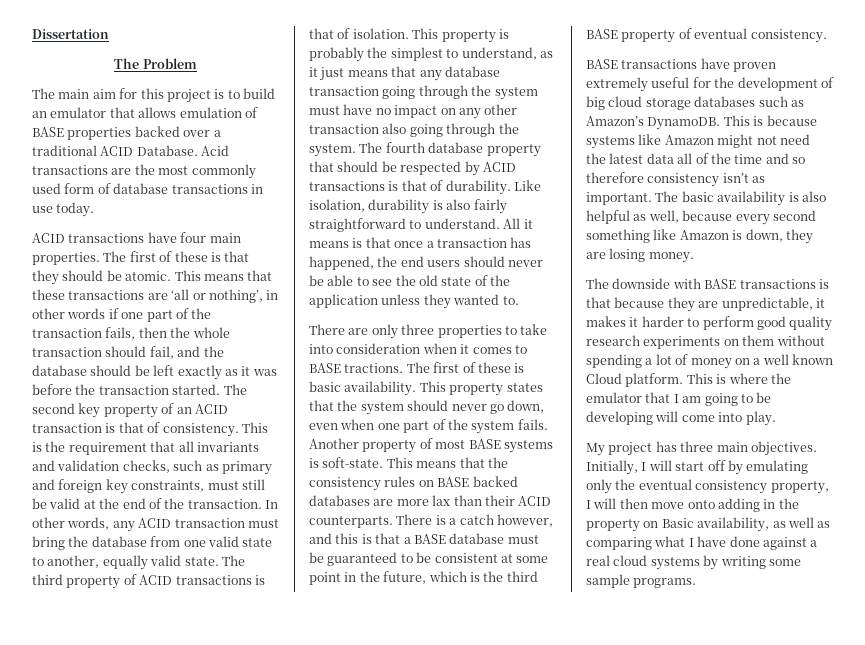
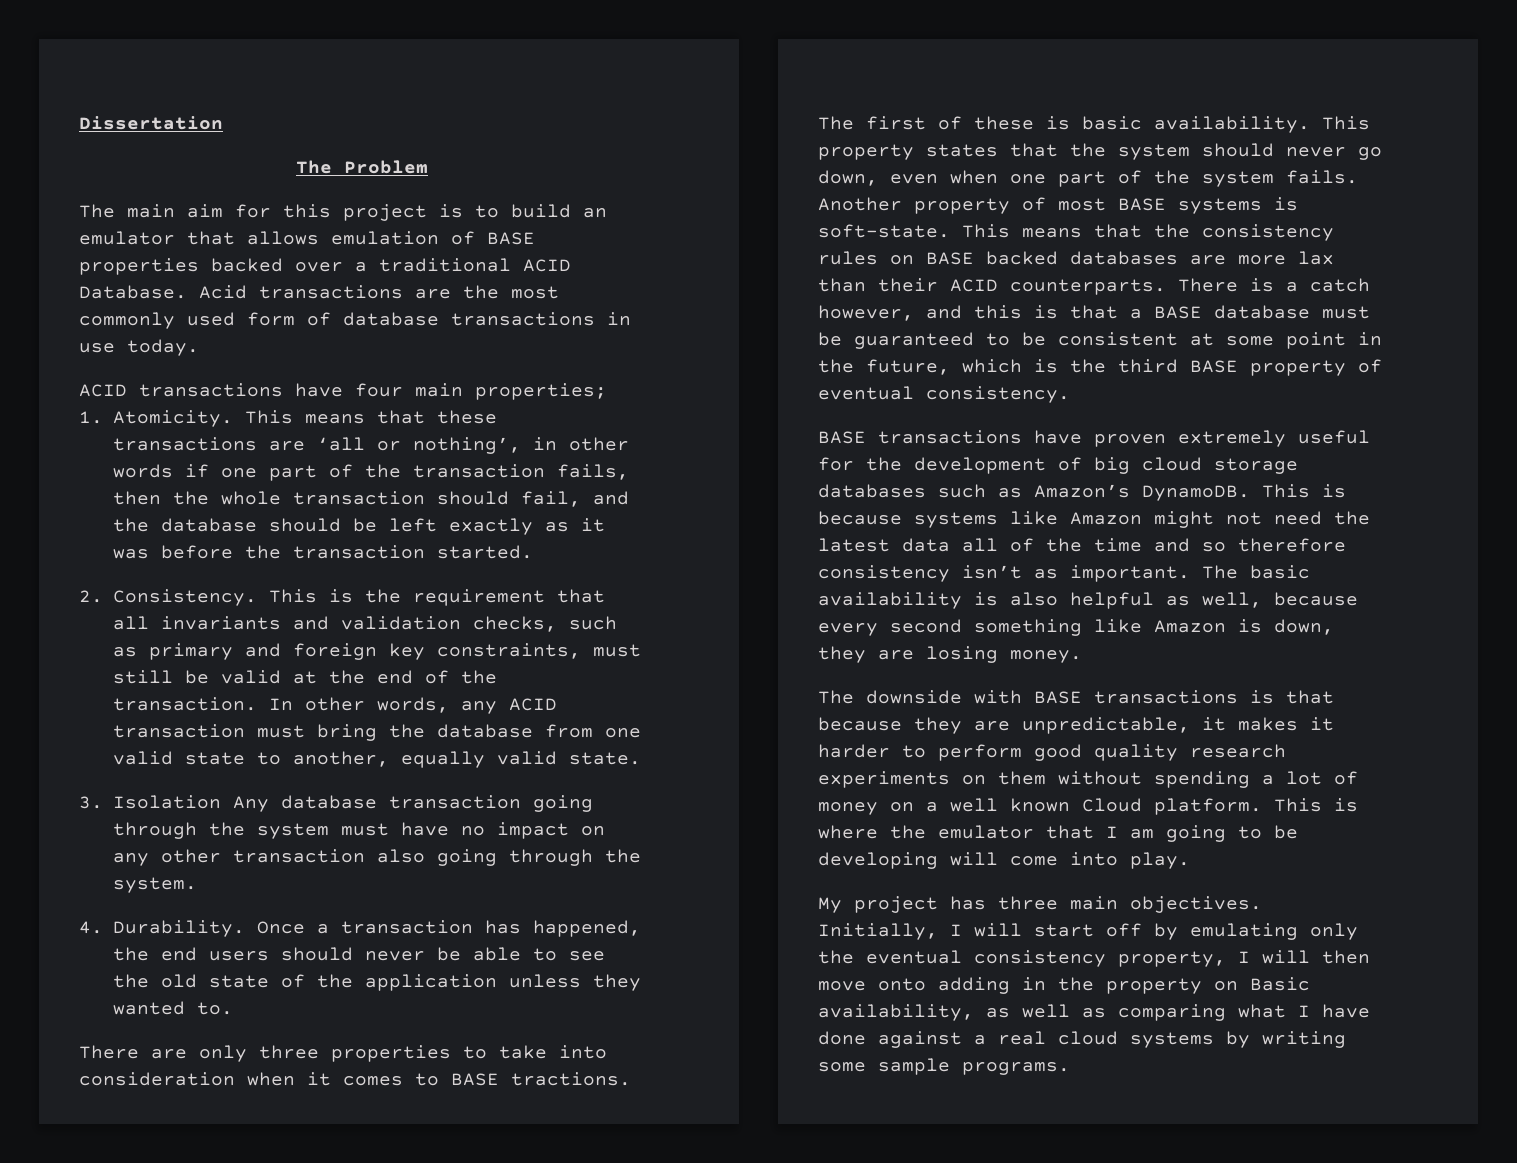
[32,251,250,265] [32,270,172,285] properties. The first of these is that they should be atomic. -> [475,383,607,400] [79,410,233,427] properties; // 1. Atomicity.
[223,384,247,395] [32,403,228,418] [32,422,239,437] The second key property of an ACID transaction is that of consistency. -> [79,589,257,606] // 2. Consistency.
[221,555,245,566] [32,574,265,589] [309,28,509,43] [309,47,553,62] [309,66,442,81] The third property of ACID transactions is that of isolation. This property is probably the simplest to understand, as it just means that any -> [79,795,269,812] // 3. Isolation Any
[359,142,541,157] [309,161,516,176] [309,180,541,195] [309,199,507,214] [309,218,533,232] [309,237,424,248] The fourth database property that should be respected by ACID transactions is that of durability. Like isolation, durability is also fairly straightforward to understand. All it means is that once -> [79,920,305,937] // 4. Durability. Once

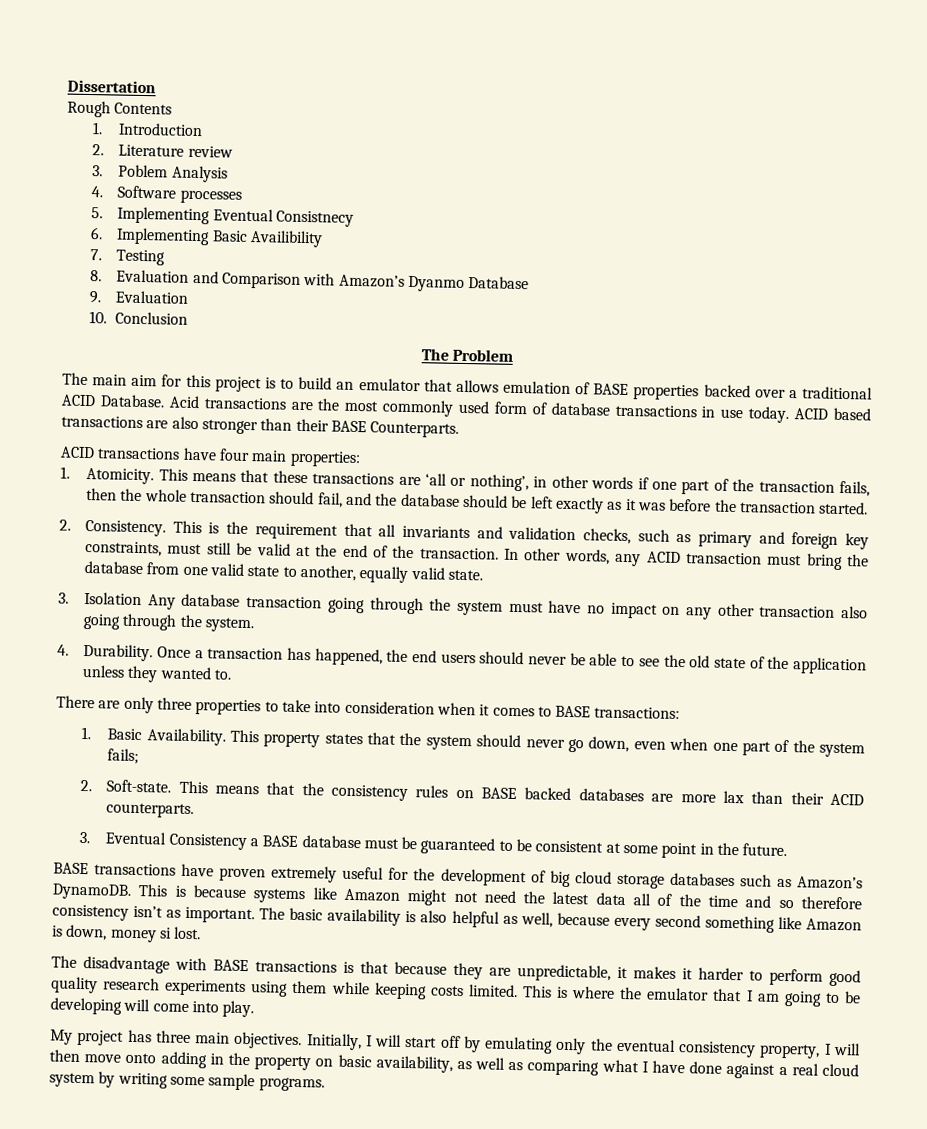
(223, 123) none -> [67,100,173,118] [92,122,204,137] [92,144,233,158] [92,164,228,183] [91,185,242,204] [91,206,354,227] [90,227,323,248] [90,249,166,266] [90,269,530,292] [89,290,189,304] [89,311,189,325] // Rough Contents // 1. Introduction // 2. Literature review // 3. Poblem Analysis // 4. Software processes // 5. Implementing Eventual Consistnecy // 6. Implementing Basic Availibility // 7. Testing // 8. Evaluation and Comparison with Amazon’s Dyanmo Database // 9. Evaluation // 10. Conclusion
(199, 347) none -> [794,407,871,421] [61,415,460,438] ACID based transactions are also stronger than their BASE Counterparts.
[475,383,607,400] properties; -> [289,450,361,468] properties:
[511,1072,631,1086] [818,116,1310,133] tractions. The first of these is basic availability. -> [594,706,681,720] [81,726,226,746] transactions: // 1. Basic Availability.
[1286,170,1358,184] [818,197,1298,214] [818,224,950,238] fails. Another property of most BASE systems is soft-state. -> [107,748,140,765] [80,779,172,793] fails; // 2. Soft-state.
[1178,278,1370,292] [818,305,1118,321] There is a catch however, and this is that -> [79,831,247,851] // 3. Eventual Consistency
[866,359,1382,376] [818,386,1070,403] future, which is the third BASE property of eventual consistency. -> [742,843,788,857] future.
[818,646,1082,663] [818,690,962,704] they are losing money. // The downside -> [109,926,202,943] [51,955,170,974] money si lost. // The disadvantage
[962,771,1358,788] [818,798,1262,815] on them without spending a lot of money on a well known Cloud platform. -> [250,980,518,1000] using them while keeping costs limited.
[1250,977,1310,991] Basic -> [337,1054,372,1068] basic
[1130,1032,1214,1048] systems -> [49,1072,95,1088] system

